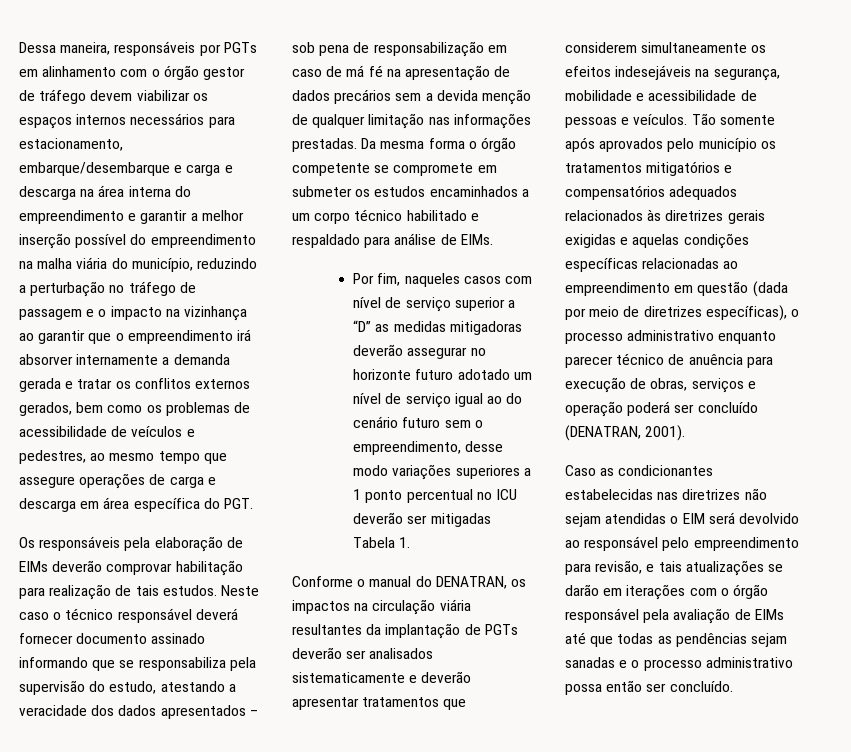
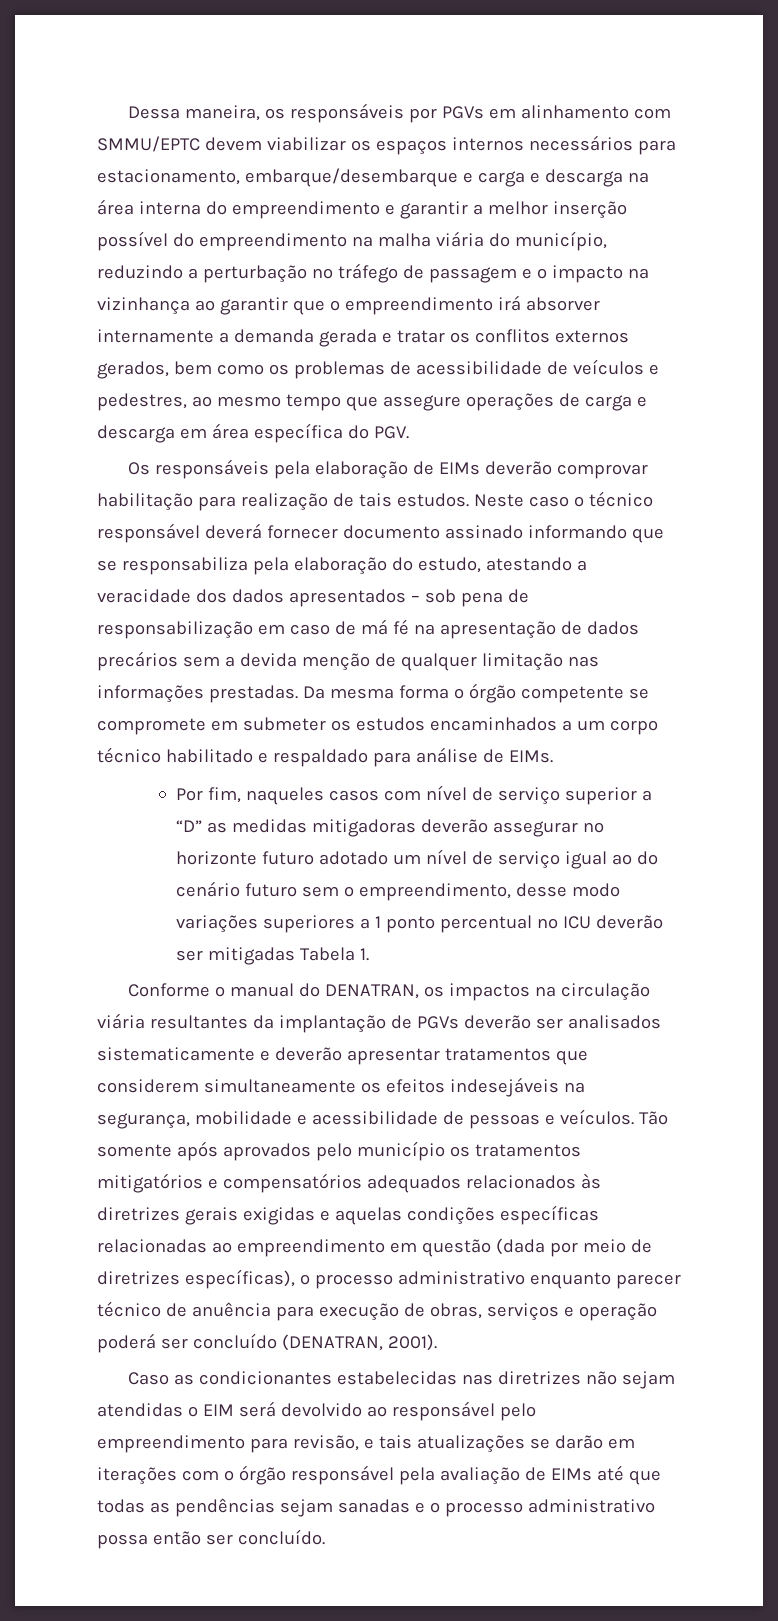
(111, 48) none -> [265,108,286,119] os
[223,42,257,53] PGTs -> [442,106,485,119] PGVs
[151,65,245,80] [19,89,87,104] o órgão gestor de tráfego -> [97,136,200,152] SMMU/EPTC
[223,498,253,509] PGT. -> [373,426,409,439] PGV.
[19,680,85,695] supervisão -> [293,557,387,575] elaboração
[484,624,518,635] PGTs -> [416,1016,459,1029] PGVs

